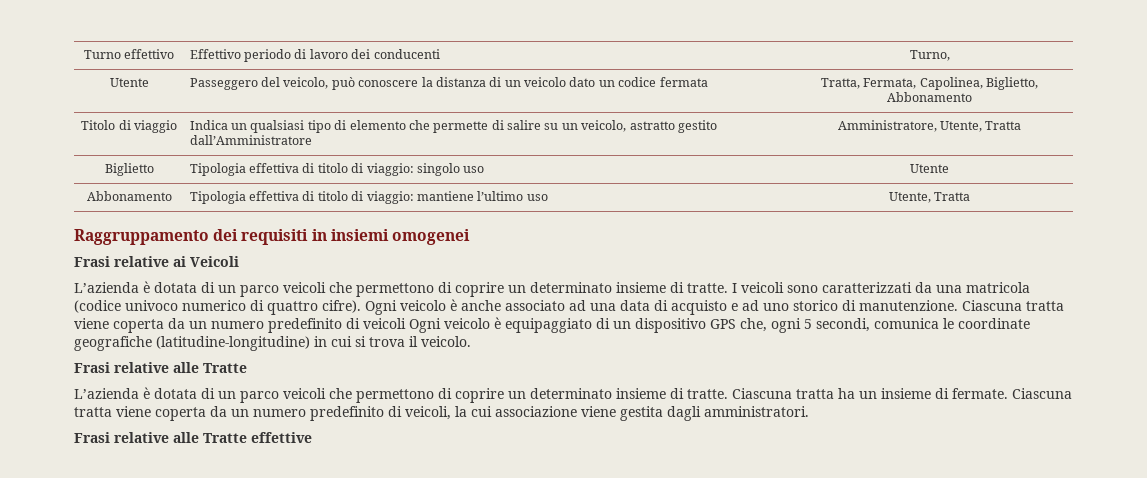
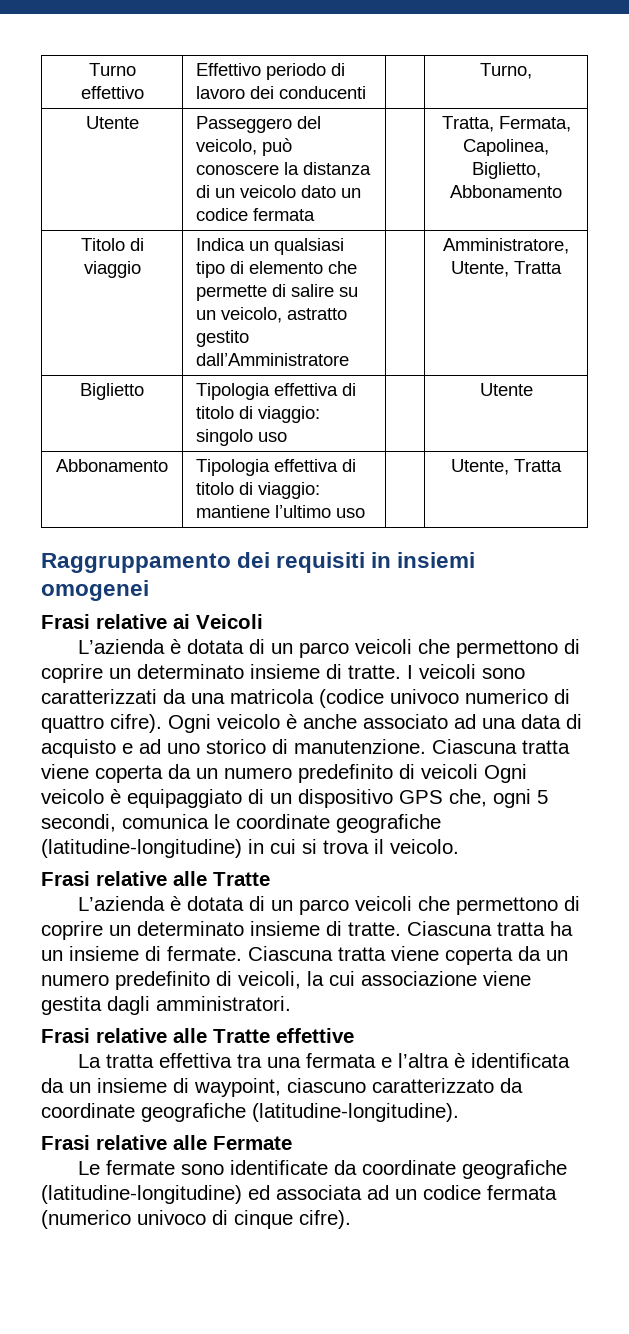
(312, 437) none -> [77,1053,570,1068] [41,1078,523,1097] [41,1103,459,1122] [41,1135,292,1150] [77,1160,567,1179] [41,1185,557,1204] [41,1210,351,1229] // La tratta effettiva tra una fermata e l’altra è identificata da un insieme di waypoint, ciascuno caratterizzato da coordinate geografiche (latitudine-longitudine). // Frasi relative alle Fermate // Le fermate sono identificate da coordinate geografiche (latitudine-longitudine) ed associata ad un codice fermata (numerico univoco di cinque cifre).

